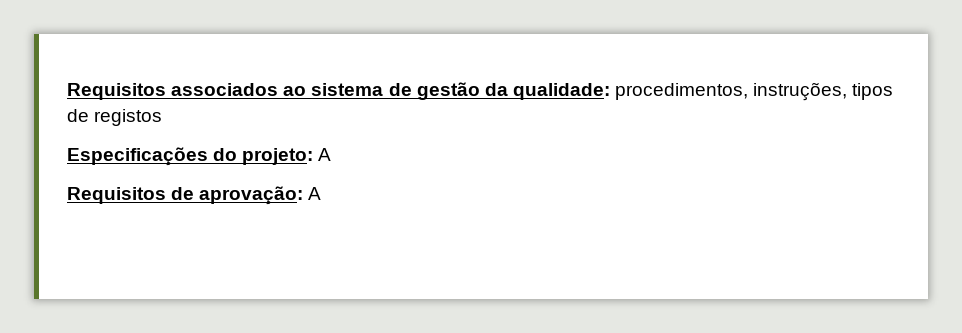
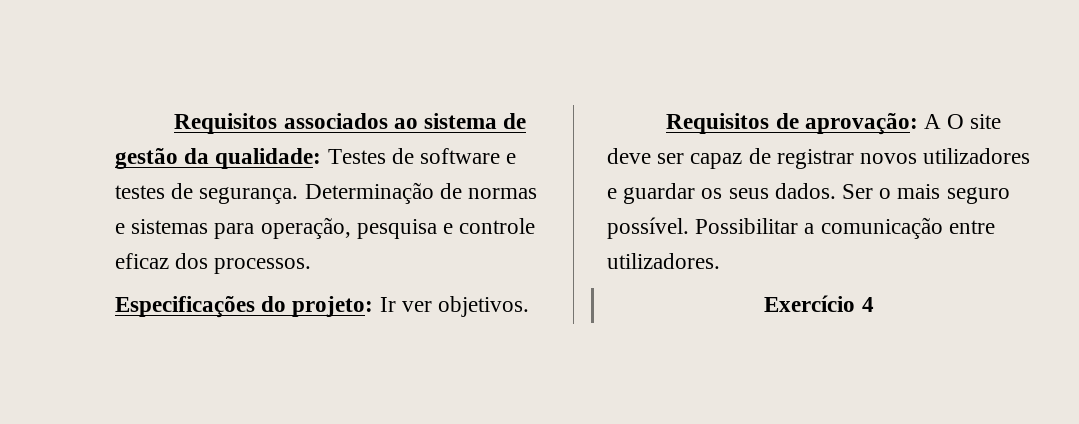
[615,82,894,101] [67,109,163,126] procedimentos, instruções, tipos de registos -> [327,148,517,164] [115,182,538,204] [115,217,536,239] [115,253,312,274] Testes de software e testes de segurança. Determinação de normas e sistemas para operação, pesquisa e controle eficaz dos processos.
[318,148,332,161] A -> [379,296,530,317] Ir ver objetivos.
(322, 193) none -> [947,114,1002,129] [607,148,1031,169] [607,183,1010,204] [607,217,995,239] [607,253,720,269] [764,295,874,312] O site deve ser capaz de registrar novos utilizadores e guardar os seus dados. Ser o mais seguro possível. Possibilitar a comunicação entre utilizadores. // Exercício 4

